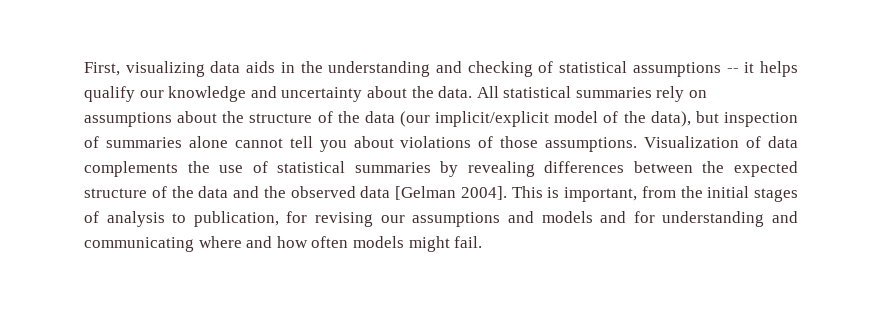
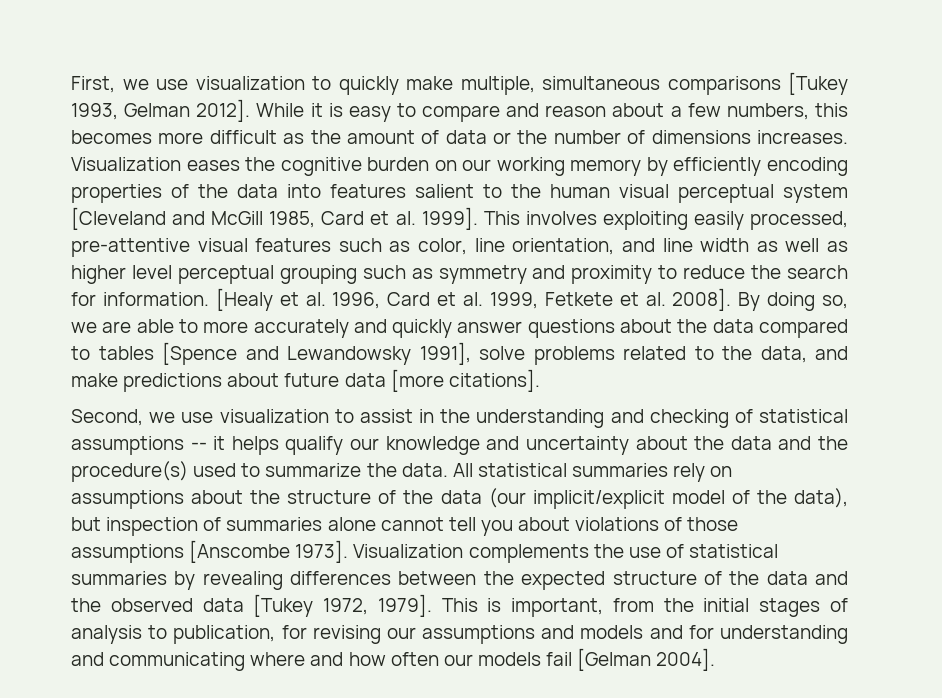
[125,61,276,77] visualizing data aids -> [122,72,848,95] [71,99,848,122] [71,130,848,144] [71,157,848,176] [71,184,848,203] [71,207,849,230] [71,238,848,257] [71,265,848,284] [71,288,848,311] [71,319,848,338] [71,342,848,365] [71,369,540,392] [71,409,413,426] we use visualization to quickly make multiple, simultaneous comparisons [Tukey 1993, Gelman 2012]. While it is easy to compare and reason about a few numbers, this becomes more difficult as the amount of data or the number of dimensions increases. Visualization eases the cognitive burden on our working memory by efficiently encoding properties of the data into features salient to the human visual perceptual system [Cleveland and McGill 1985, Card et al. 1999]. This involves exploiting easily processed, pre-attentive visual features such as color, line orientation, and line width as well as higher level perceptual grouping such as symmetry and proximity to reduce the search for information. [Healy et al. 1996, Card et al. 1999, Fetkete et al. 2008]. By doing so, we are able to more accurately and quickly answer questions about the data compared to tables [Spence and Lewandowsky 1991], solve problems related to the data, and make predictions about future data [more citations]. // Second, we use visualization to assist
(434, 92) none -> [730,436,848,450] [71,461,397,482] data and the procedure(s) used to summarize the
[545,136,798,152] assumptions. Visualization of data -> [71,540,464,563] assumptions [Anscombe 1973]. Visualization
[395,186,507,200] [Gelman 2004]. -> [253,594,432,617] [Tukey 1972, 1979].
[352,236,483,252] models might fail. -> [443,648,716,671] our models fail [Gelman 2004].

